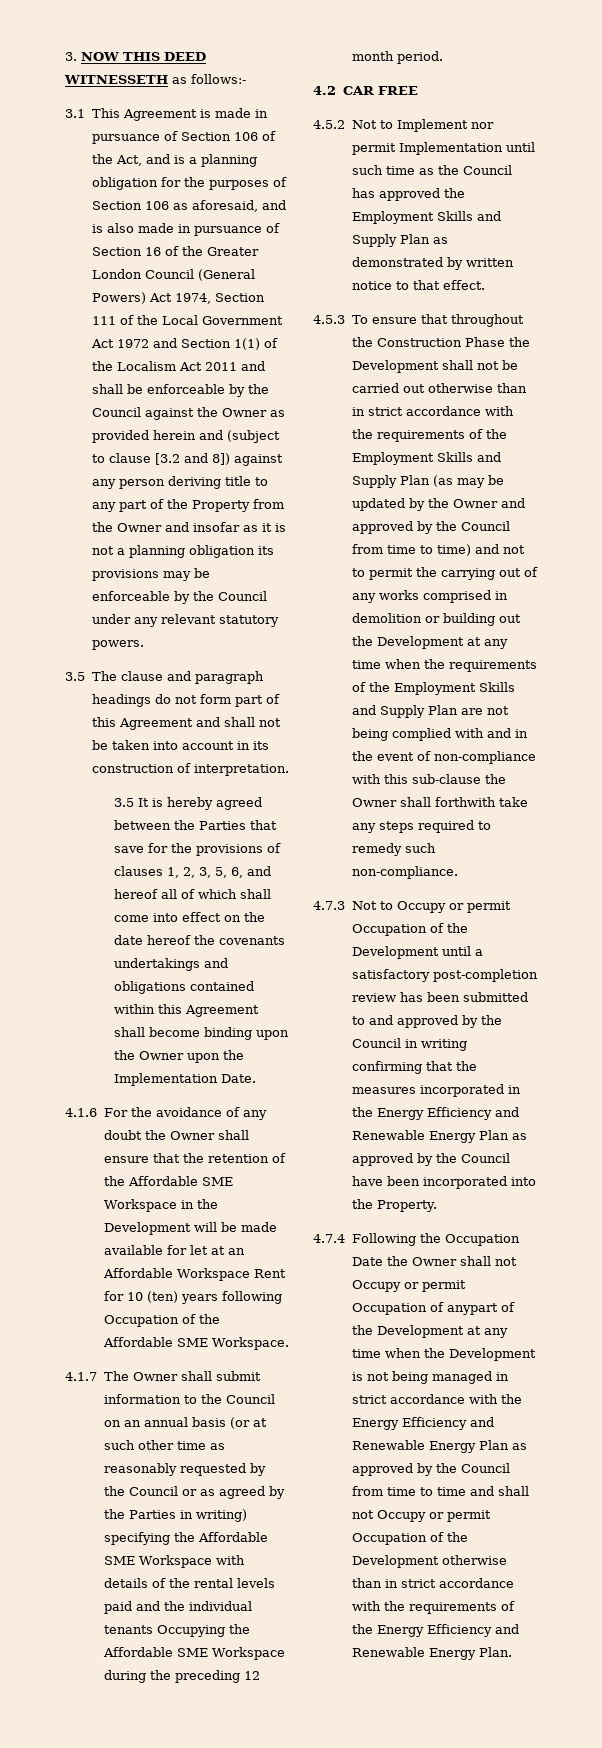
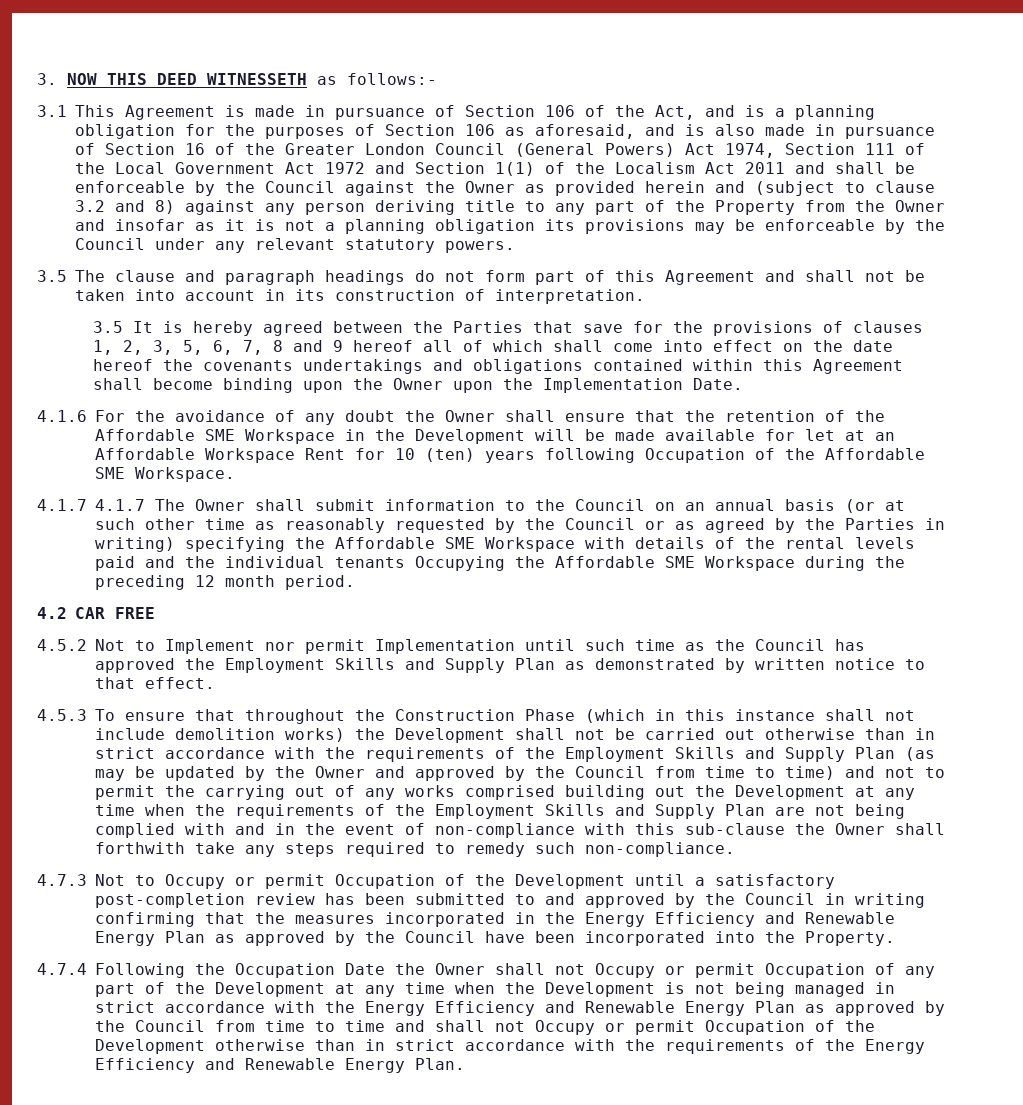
[154,453,230,465] [3.2 and 8]) -> [75,200,175,214] 3.2 and 8)
[246,866,271,876] and -> [242,340,343,355] 7, 8 and 9
(97, 1376) none -> [95,499,145,511] 4.1.7
(505, 342) none -> [585,709,915,723] [95,728,345,742] (which in this instance shall not include demolition works)
[494,591,508,600] [351,613,440,623] in demolition or -> (555, 792) none
[446,1303,498,1315] anypart -> [905,966,935,978] [95,983,135,997] any part

